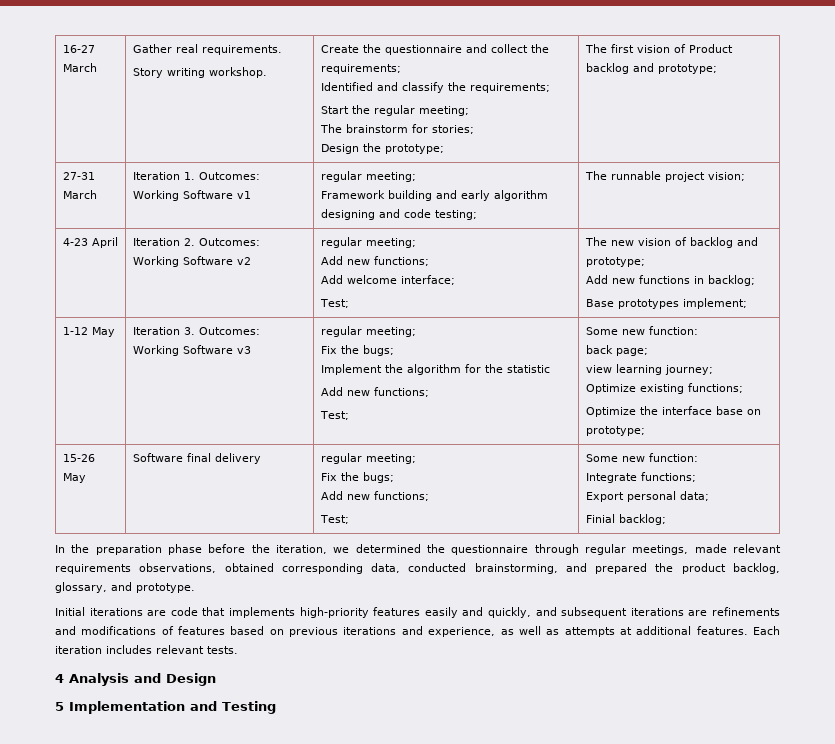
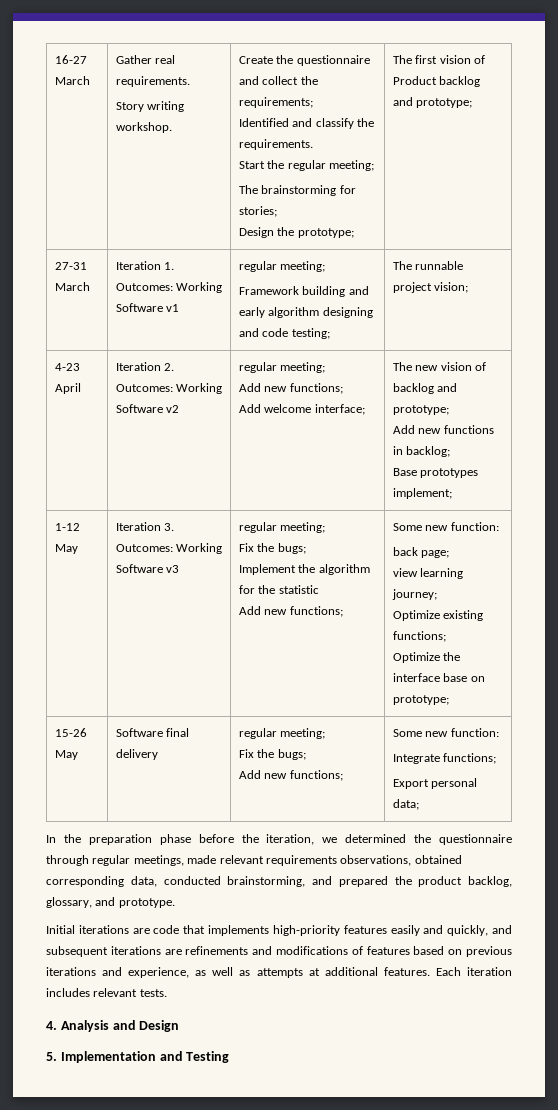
[469,83,550,93] requirements; -> [238,139,313,150] requirements.
[345,124,408,133] brainstorm -> [261,185,337,196] brainstorming
[319,299,349,308] // Test; -> (365, 409) none
[319,411,349,420] // Test; -> (343, 611) none
[319,515,349,524] // Test; -> (343, 775) none
[585,514,666,525] // Finial backlog; -> (419, 804) none
[55,674,64,683] 4 -> [46,1021,57,1030] 4.
[55,702,64,711] 5 -> [46,1052,57,1061] 5.

